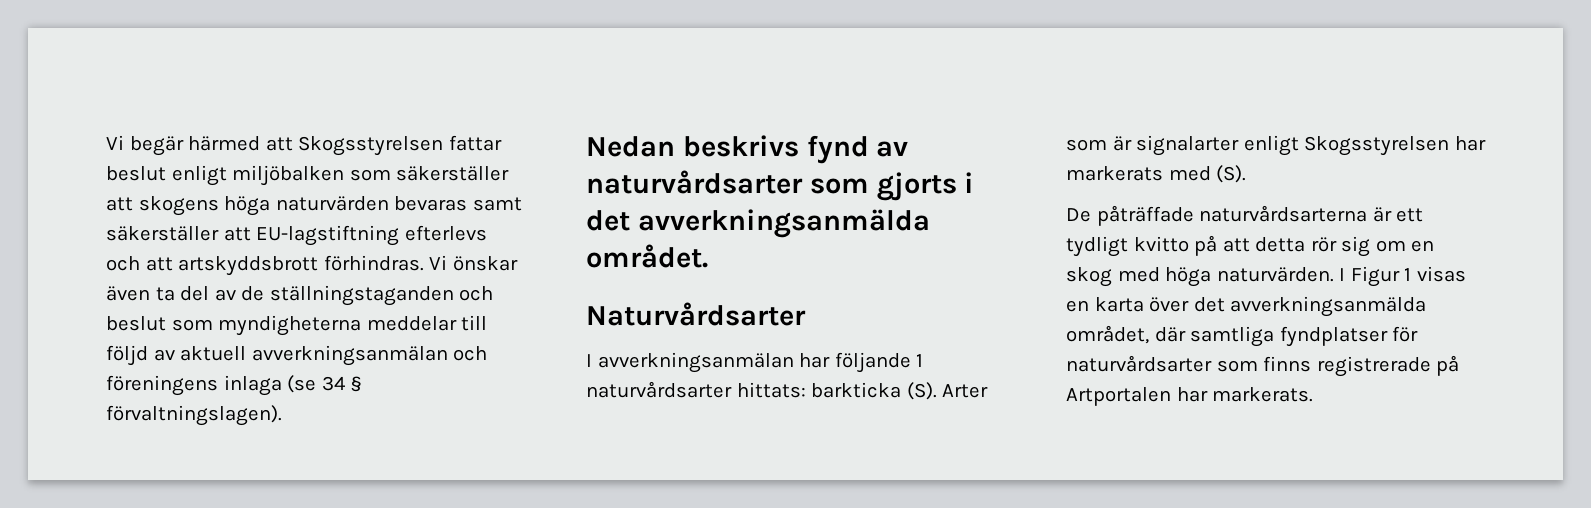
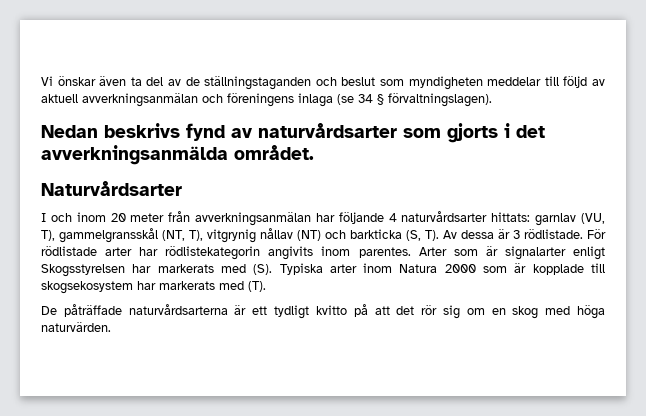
[106,135,502,156] [106,165,510,186] [106,196,522,216] [106,225,487,246] [106,255,448,276] Vi begär härmed att Skogsstyrelsen fattar beslut enligt miljöbalken som säkerställer att skogens höga naturvärden bevaras samt säkerställer att EU-lagstiftning efterlevs och att artskyddsbrott förhindras. Vi -> [41,76,53,86] Vi
[218,315,362,336] myndigheterna -> [408,76,483,90] myndigheten
(592, 360) none -> [50,211,191,222] och inom 20 meter från
[916,354,924,367] 1 -> [388,213,397,222] 4
[811,382,937,400] barkticka (S). -> [535,213,606,226] [41,228,606,243] [41,246,411,260] garnlav (VU, T), gammelgransskål (NT, T), vitgrynig nållav (NT) och barkticka (S, T). Av dessa är 3 rödlistade. För rödlistade arter har rödlistekategorin angivits inom parentes.
(1247, 174) none -> [279,263,606,275] [41,281,266,294] Typiska arter inom Natura 2000 som är kopplade till skogsekosystem har markerats med (T).
[1255,237,1306,252] detta -> [396,306,415,315] det
[1339,266,1466,287] [1066,296,1427,317] [1066,325,1419,347] [1066,355,1460,377] [1066,387,1314,406] I Figur 1 visas en karta över det avverkningsanmälda området, där samtliga fyndplatser för naturvårdsarter som finns registrerade på Artportalen har markerats. -> (111, 327) none

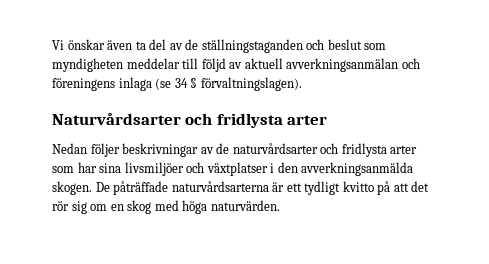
[41,123,545,143] [41,145,314,165] [41,181,182,196] [41,211,606,226] [41,228,606,243] [41,246,605,260] [41,263,606,277] [41,281,266,294] Nedan beskrivs fynd av naturvårdsarter som gjorts i det avverkningsanmälda området. // Naturvårdsarter // I och inom 20 meter från avverkningsanmälan har följande 4 naturvårdsarter hittats: garnlav (VU, T), gammelgransskål (NT, T), vitgrynig nållav (NT) och barkticka (S, T). Av dessa är 3 rödlistade. För rödlistade arter har rödlistekategorin angivits inom parentes. Arter som är signalarter enligt Skogsstyrelsen har markerats med (S). Typiska arter inom Natura 2000 som är kopplade till skogsekosystem har markerats med (T). // -> [52,113,328,128] [52,143,418,157] [52,162,414,176] [52,181,92,195] Naturvårdsarter och fridlysta arter // Nedan följer beskrivningar av de naturvårdsarter och fridlysta arter som har sina livsmiljöer och växtplatser i den avverkningsanmälda skogen.

